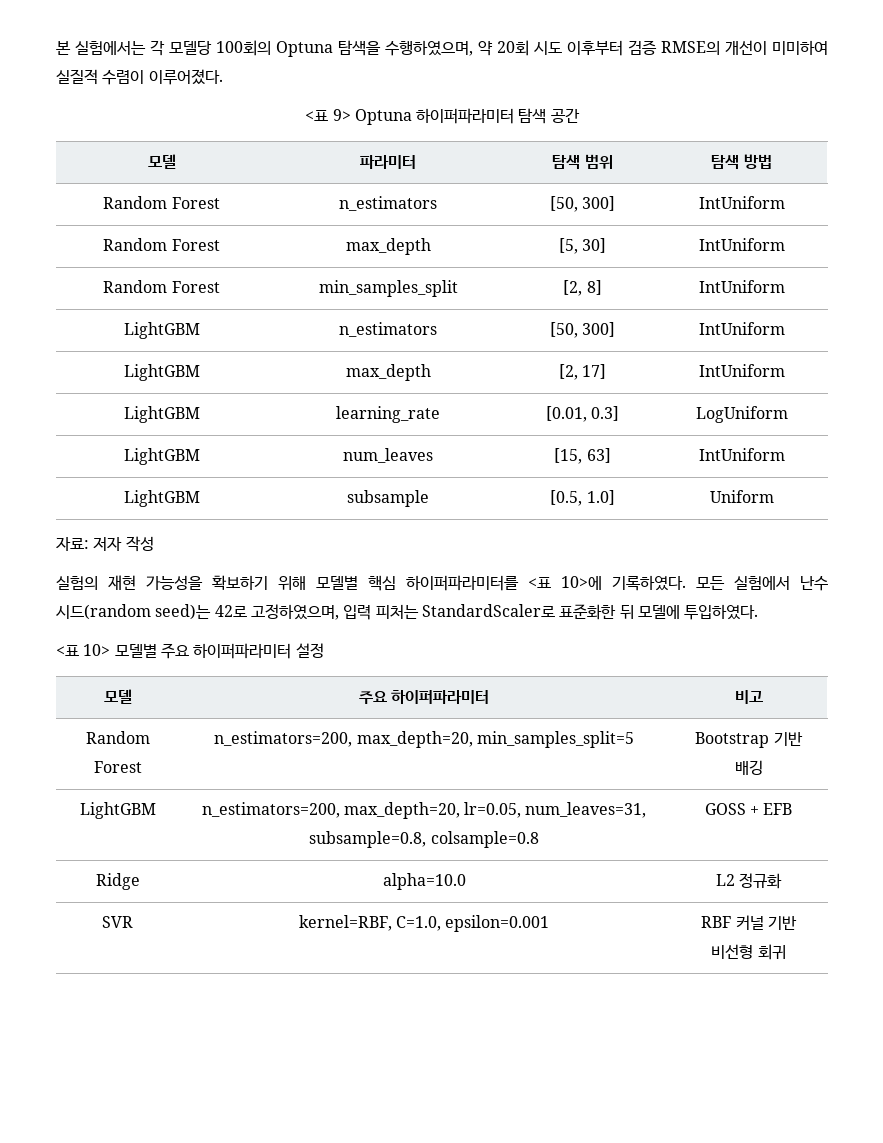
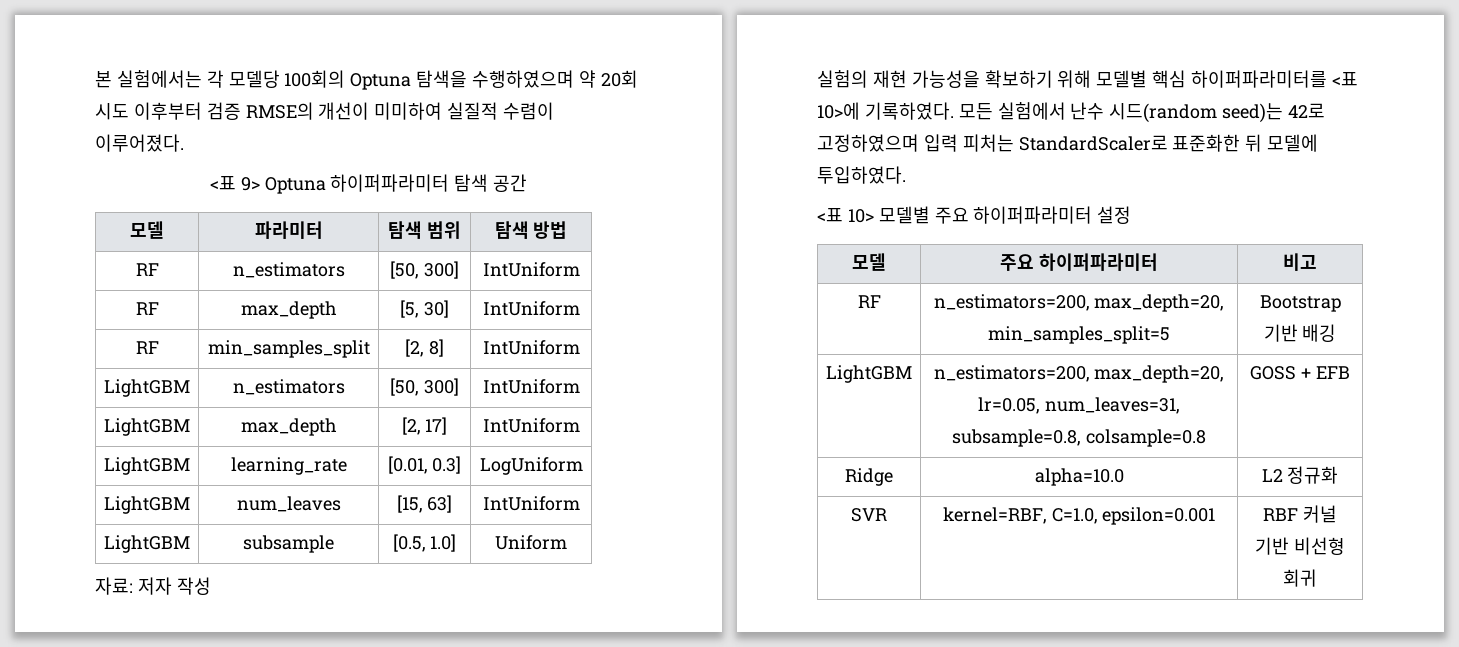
[385,40,473,56] 수행하였으며, -> [472,70,575,88] 수행하였으며
[103,196,220,209] [339,196,437,211] [549,196,616,212] [698,196,785,209] [103,238,220,251] Random Forest | n_estimators | [50, 300] | IntUniform // Random Forest -> [135,263,159,276] [232,262,345,278] [390,261,459,279] [482,262,580,277] [135,302,159,315] RF | n_estimators | [50, 300] | IntUniform // RF
[103,280,220,293] Random Forest -> [135,341,159,354] RF
[250,604,339,620] 고정하였으며, -> [817,134,919,152] 고정하였으며
[85,731,150,744] [93,761,142,773] Random Forest -> [857,295,881,308] RF

